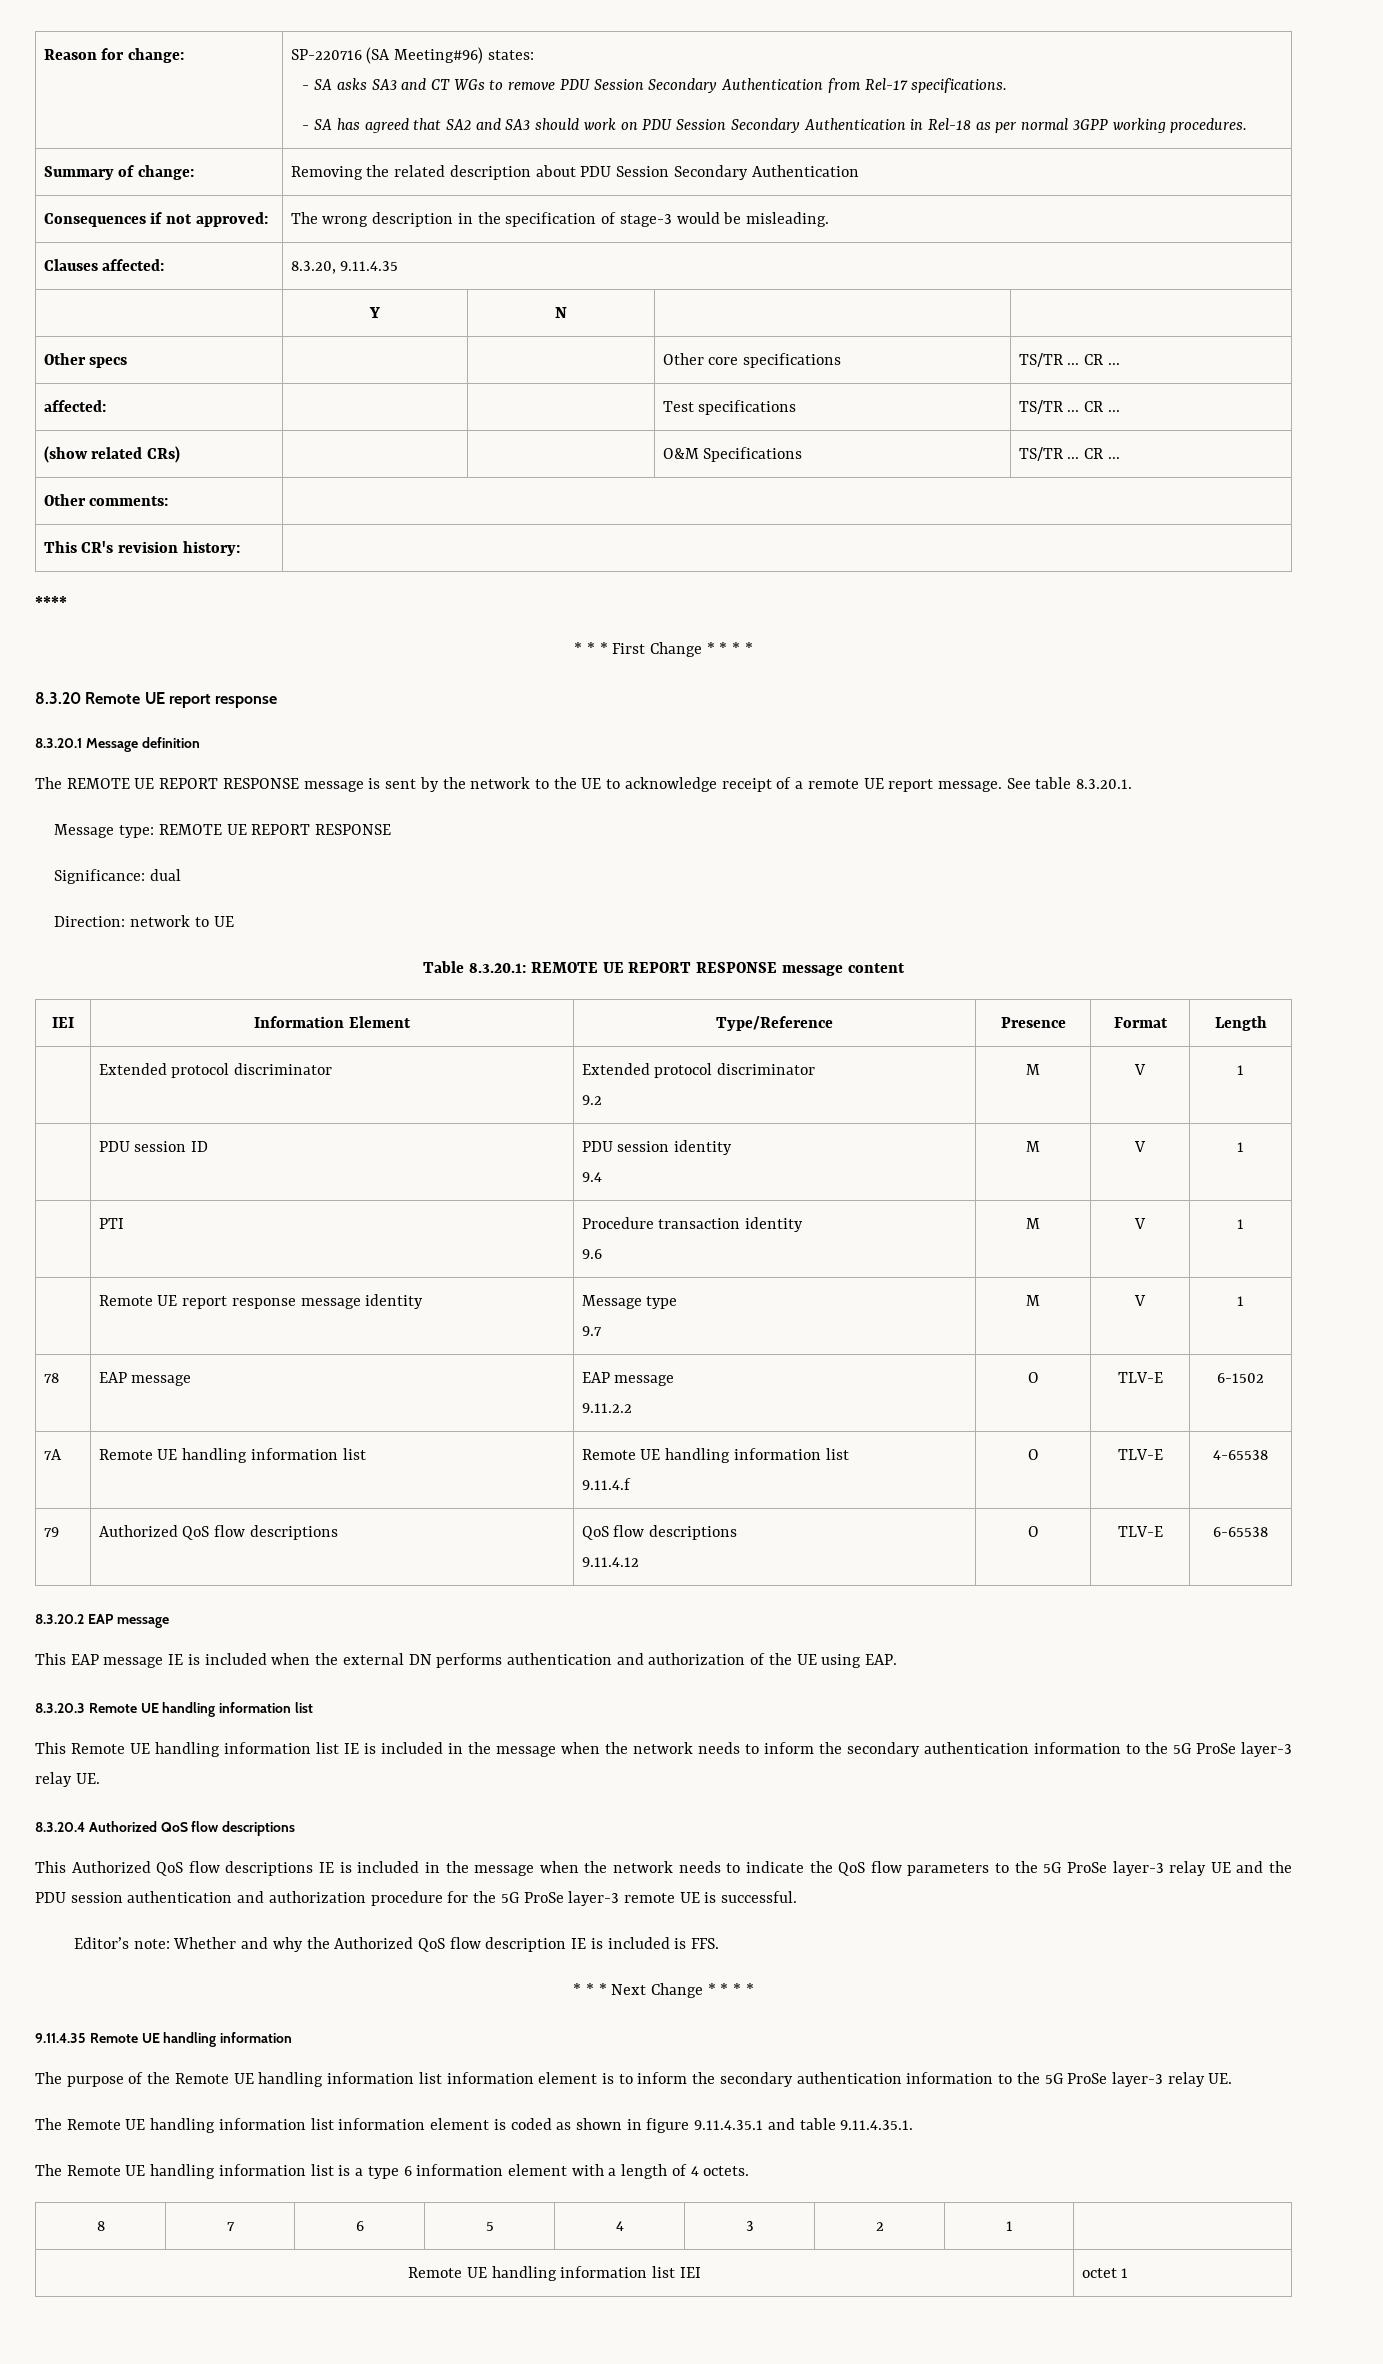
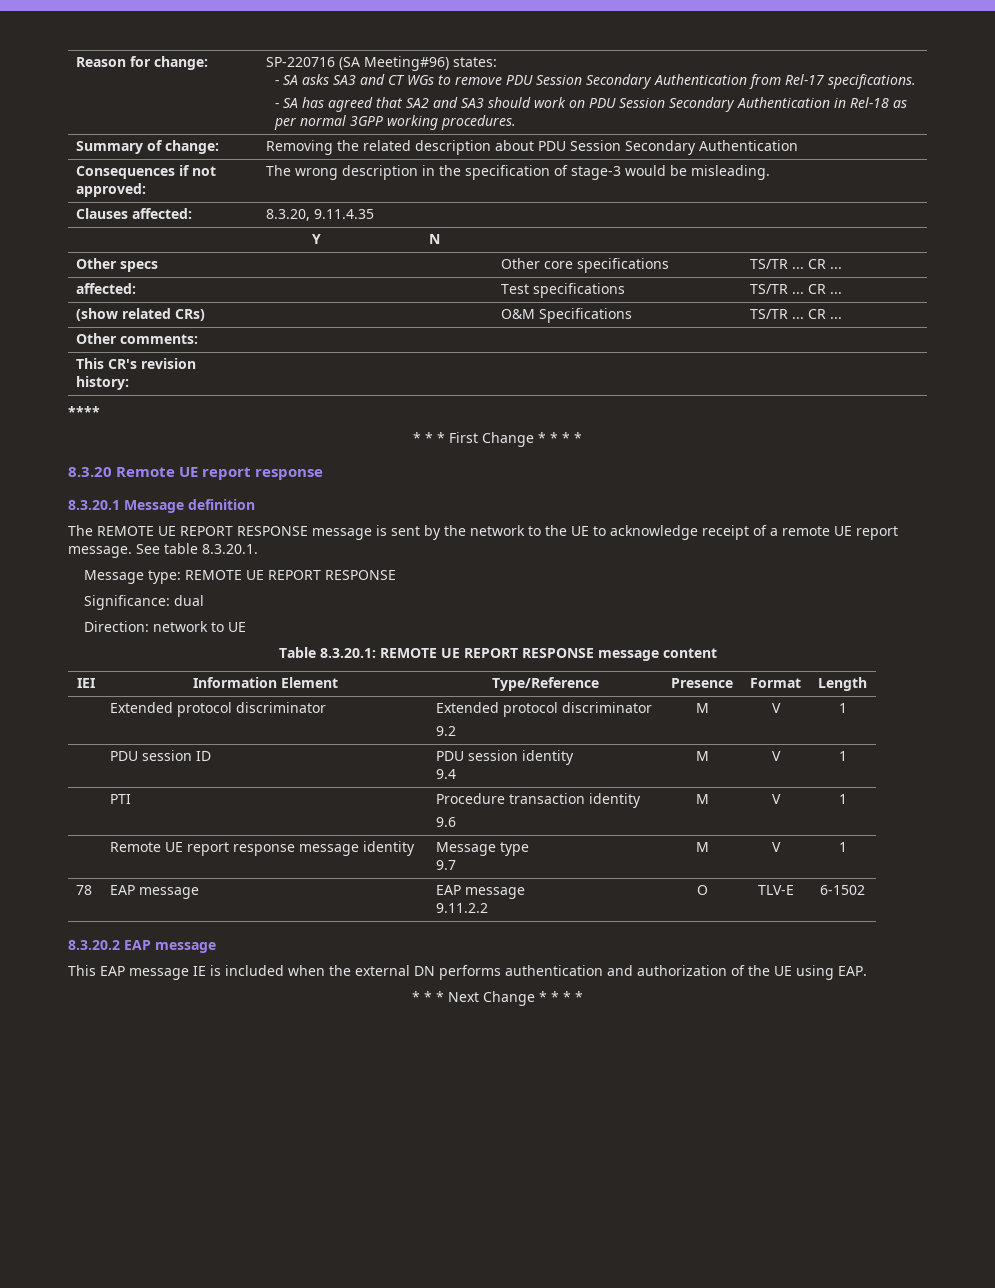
[43,1449,62,1460] [98,1448,366,1463] [581,1448,849,1463] [581,1478,631,1490] [1027,1449,1039,1460] [1117,1449,1163,1460] [1213,1450,1268,1460] [43,1527,59,1537] [98,1525,338,1540] [581,1525,738,1540] [581,1557,639,1567] [1027,1526,1039,1537] [1117,1526,1163,1537] [1213,1527,1268,1537] // 7A | Remote UE handling information list | Remote UE handling information list // 9.11.4.f | O | TLV-E | 4-65538 // 79 | Authorized QoS flow descriptions | QoS flow descriptions // 9.11.4.12 | O | TLV-E | 6-65538 -> (865, 890) none
[35,1702,313,1717] [35,1742,1292,1757] [35,1772,100,1787] [35,1821,296,1836] [35,1861,1292,1876] [35,1891,798,1906] [73,1937,720,1952] // 8.3.20.3 Remote UE handling information list // This Remote UE handling information list IE is included in the message when the network needs to inform the secondary authentication information to the 5G ProSe layer-3 relay UE. // 8.3.20.4 Authorized QoS flow descriptions // This Authorized QoS flow descriptions IE is included in the message when the network needs to indicate the QoS flow parameters to the 5G ProSe layer-3 relay UE and the PDU session authentication and authorization procedure for the 5G ProSe layer-3 remote UE is successful. // Editor’s note: Whether and why the Authorized QoS flow description IE is included is FFS. -> (867, 971) none
[35,2032,293,2047] [35,2072,1233,2087] [35,2118,914,2133] [35,2164,750,2179] [96,2221,105,2231] [226,2222,235,2231] [355,2221,364,2231] [485,2222,494,2231] [615,2221,624,2231] [745,2221,754,2231] [875,2222,884,2231] [1005,2221,1013,2231] [408,2266,701,2281] [1081,2268,1129,2278] // 9.11.4.35 Remote UE handling information // The purpose of the Remote UE handling information list information element is to inform the secondary authentication information to the 5G ProSe layer-3 relay UE. // The Remote UE handling information list information element is coded as shown in figure 9.11.4.35.1 and table 9.11.4.35.1. // The Remote UE handling information list is a type 6 information element with a length of 4 octets. // 8 | 7 | 6 | 5 | 4 | 3 | 2 | 1 | // Remote UE handling information list IEI | octet 1 -> (583, 996) none

